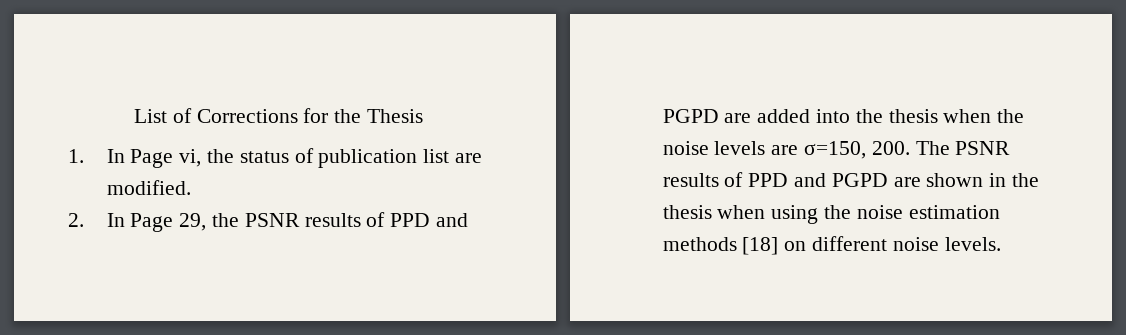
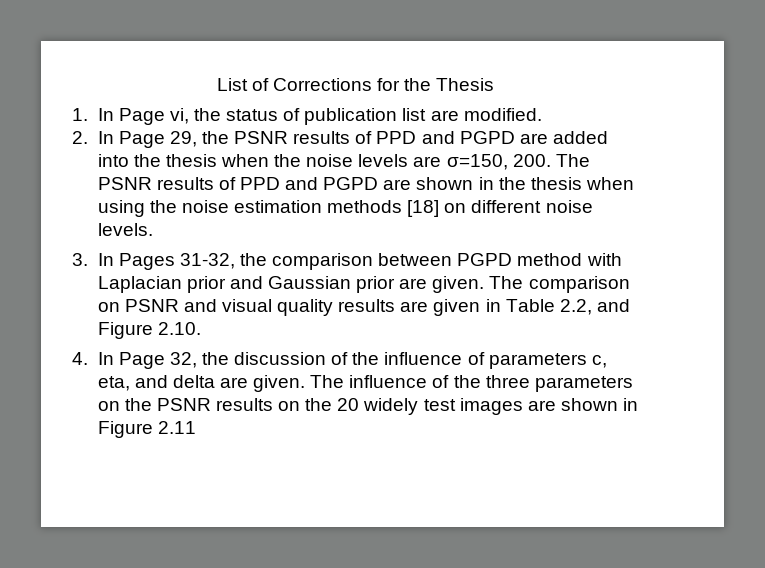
(1001, 244) none -> [72,253,622,270] [97,276,630,293] [97,299,630,316] [97,322,201,339] [72,352,607,369] [97,375,633,392] [97,398,639,415] [97,421,196,438] // 3. In Pages 31-32, the comparison between PGPD method with Laplacian prior and Gaussian prior are given. The comparison on PSNR and visual quality results are given in Table 2.2, and Figure 2.10. // 4. In Page 32, the discussion of the influence of parameters c, eta, and delta are given. The influence of the three parameters on the PSNR results on the 20 widely test images are shown in Figure 2.11

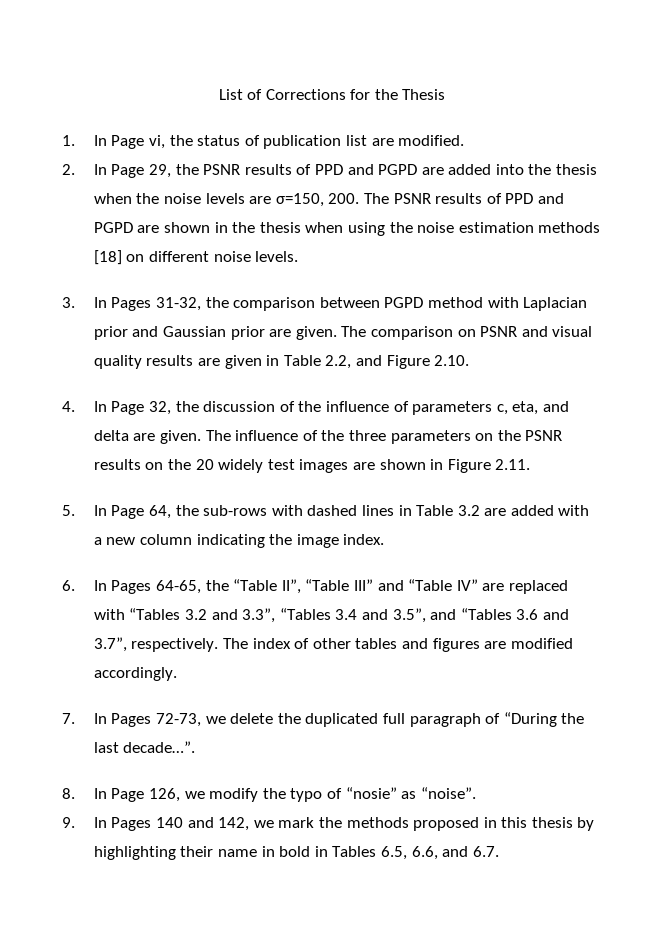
[157,421,196,434] 2.11 -> [495,459,531,470] [62,505,590,519] [93,534,385,548] [62,579,568,594] [93,608,569,623] [93,637,573,652] [93,667,177,681] [62,712,585,727] [93,741,196,753] [62,787,476,802] [62,817,595,831] [93,846,499,860] 2.11. // 5. In Page 64, the sub-rows with dashed lines in Table 3.2 are added with a new column indicating the image index. // 6. In Pages 64-65, the “Table II”, “Table III” and “Table IV” are replaced with “Tables 3.2 and 3.3”, “Tables 3.4 and 3.5”, and “Tables 3.6 and 3.7”, respectively. The index of other tables and figures are modified accordingly. // 7. In Pages 72-73, we delete the duplicated full paragraph of “During the last decade…”. // 8. In Page 126, we modify the typo of “nosie” as “noise”. // 9. In Pages 140 and 142, we mark the methods proposed in this thesis by highlighting their name in bold in Tables 6.5, 6.6, and 6.7.

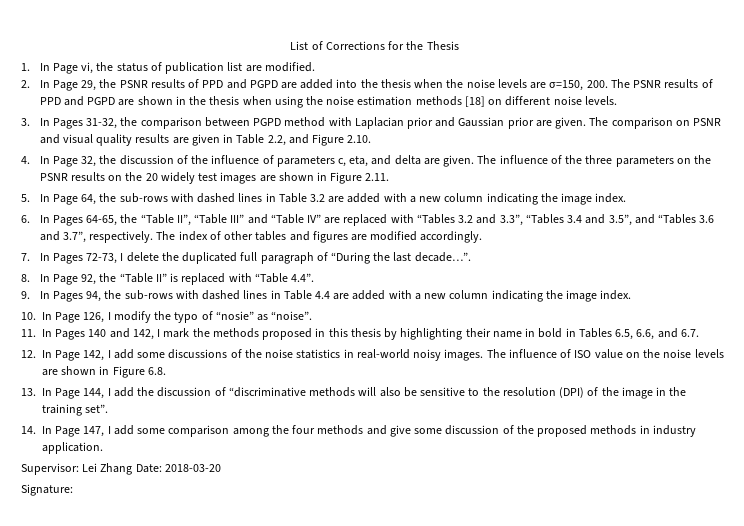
[205,716,226,724] we -> [120,253,124,261] I
[148,788,205,802] 126, we -> [81,273,314,285] [21,290,632,302] [21,312,111,323] 92, the “Table II” is replaced with “Table 4.4”. // 9. In Pages 94, the sub-rows with dashed lines in Table 4.4 are added with a new column indicating the image index. // 10. In Page 126, I
[62,817,75,828] 9. -> [21,329,36,337] 11.
[253,820,274,828] we -> [157,329,161,337] I
(499, 851) none -> [21,349,724,361] [42,366,166,378] [21,387,687,399] [42,404,109,416] [21,425,696,437] [42,442,103,454] [21,463,221,475] [21,484,73,496] // 12. In Page 142, I add some discussions of the noise statistics in real-world noisy images. The influence of ISO value on the noise levels are shown in Figure 6.8. // 13. In Page 144, I add the discussion of “discriminative methods will also be sensitive to the resolution (DPI) of the image in the training set”. // 14. In Page 147, I add some comparison among the four methods and give some discussion of the proposed methods in industry application. // Supervisor: Lei Zhang Date: 2018-03-20 // Signature:

